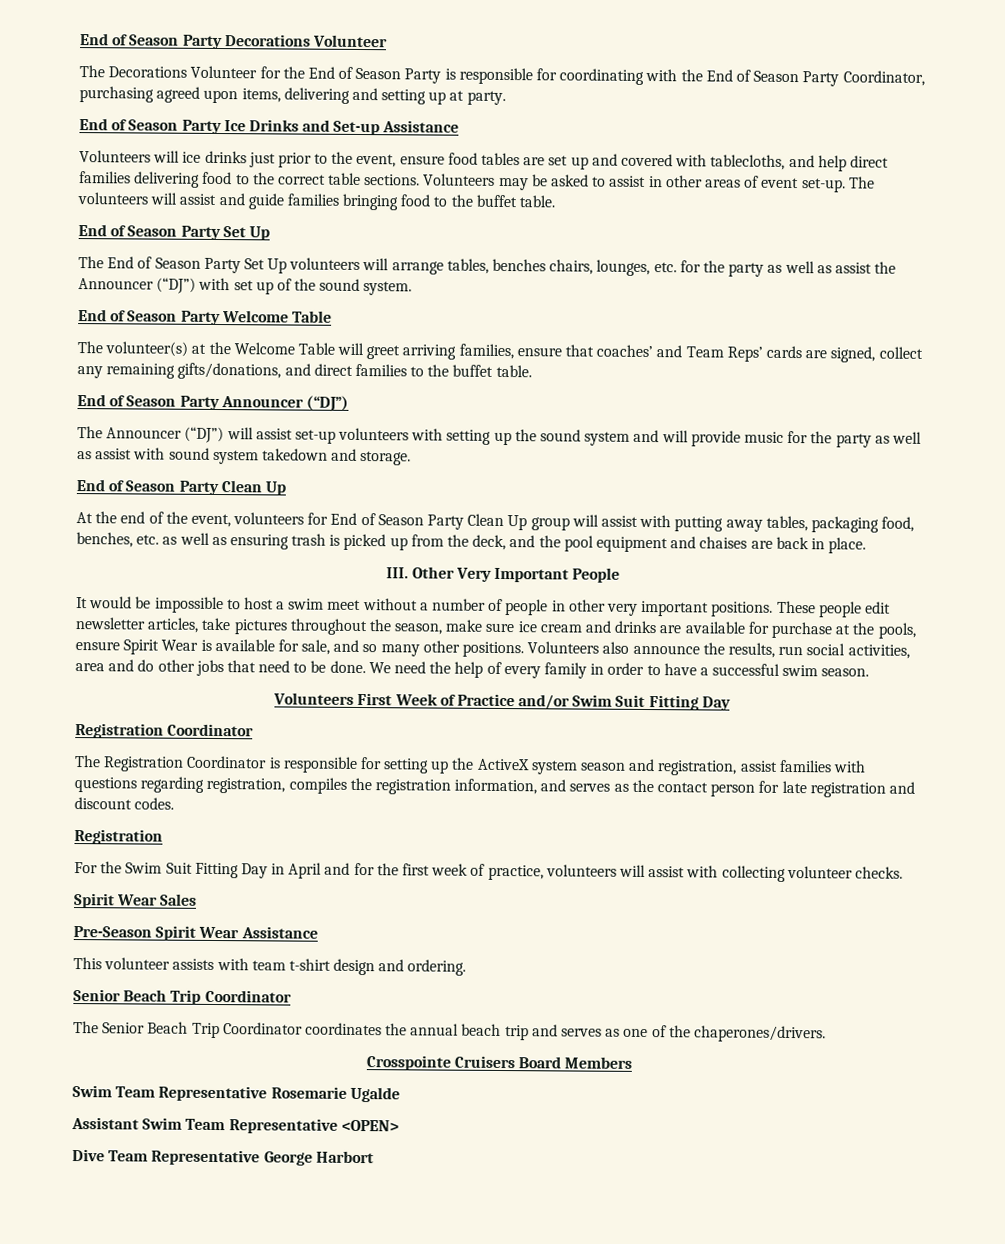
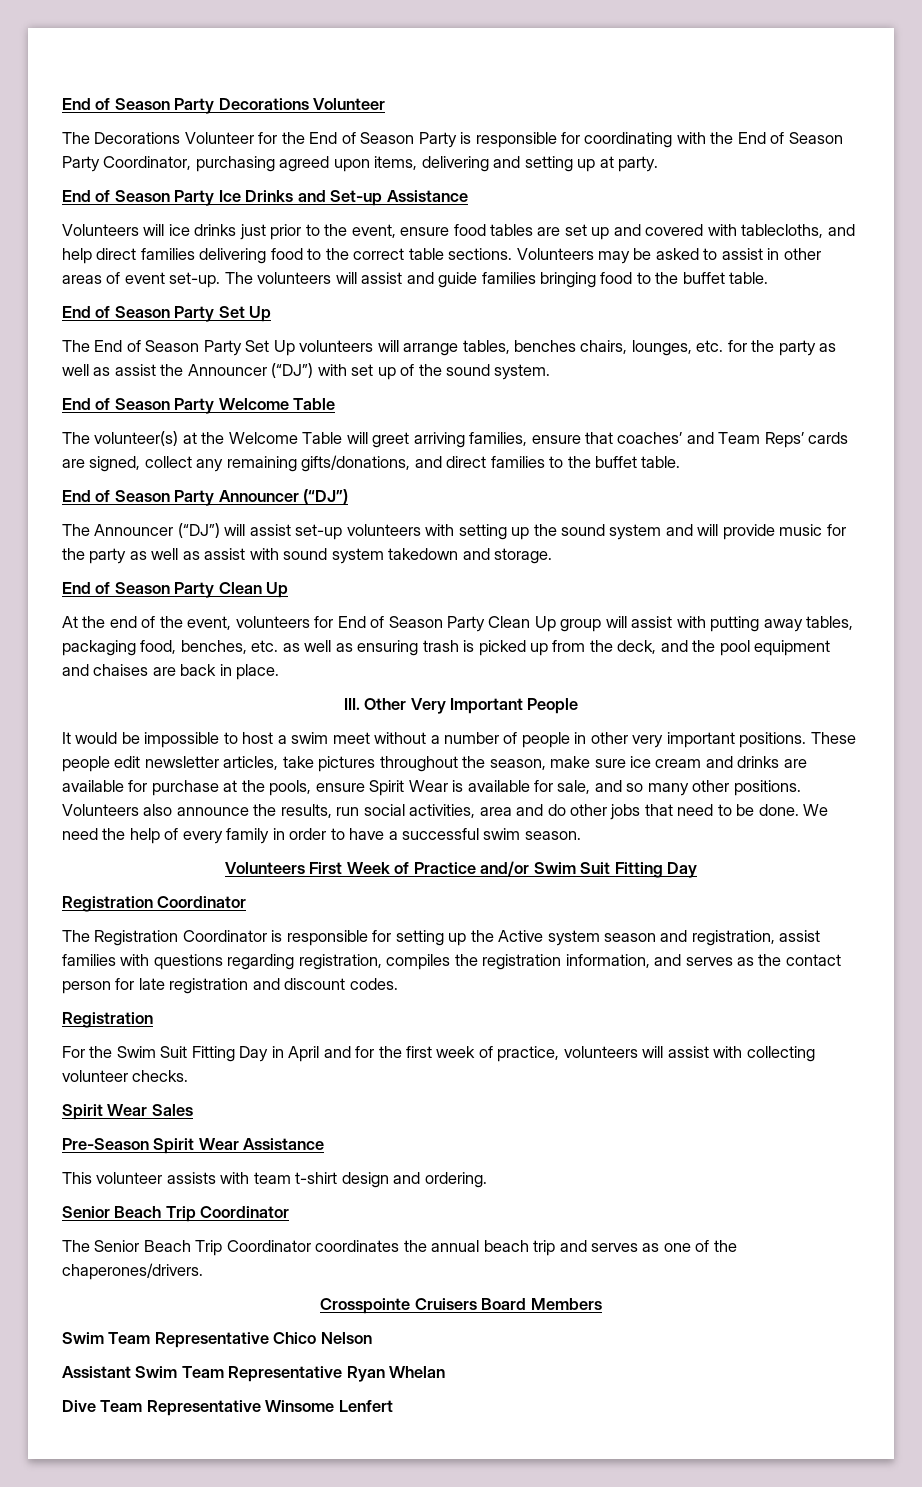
[476,758,530,771] ActiveX -> [498,930,544,942] Active
[270,1086,400,1103] Rosemarie Ugalde -> [273,1332,372,1344] Chico Nelson
[340,1119,399,1132] <OPEN> -> [346,1366,446,1382] Ryan Whelan
[263,1150,374,1166] George Harbort -> [265,1400,393,1412] Winsome Lenfert

